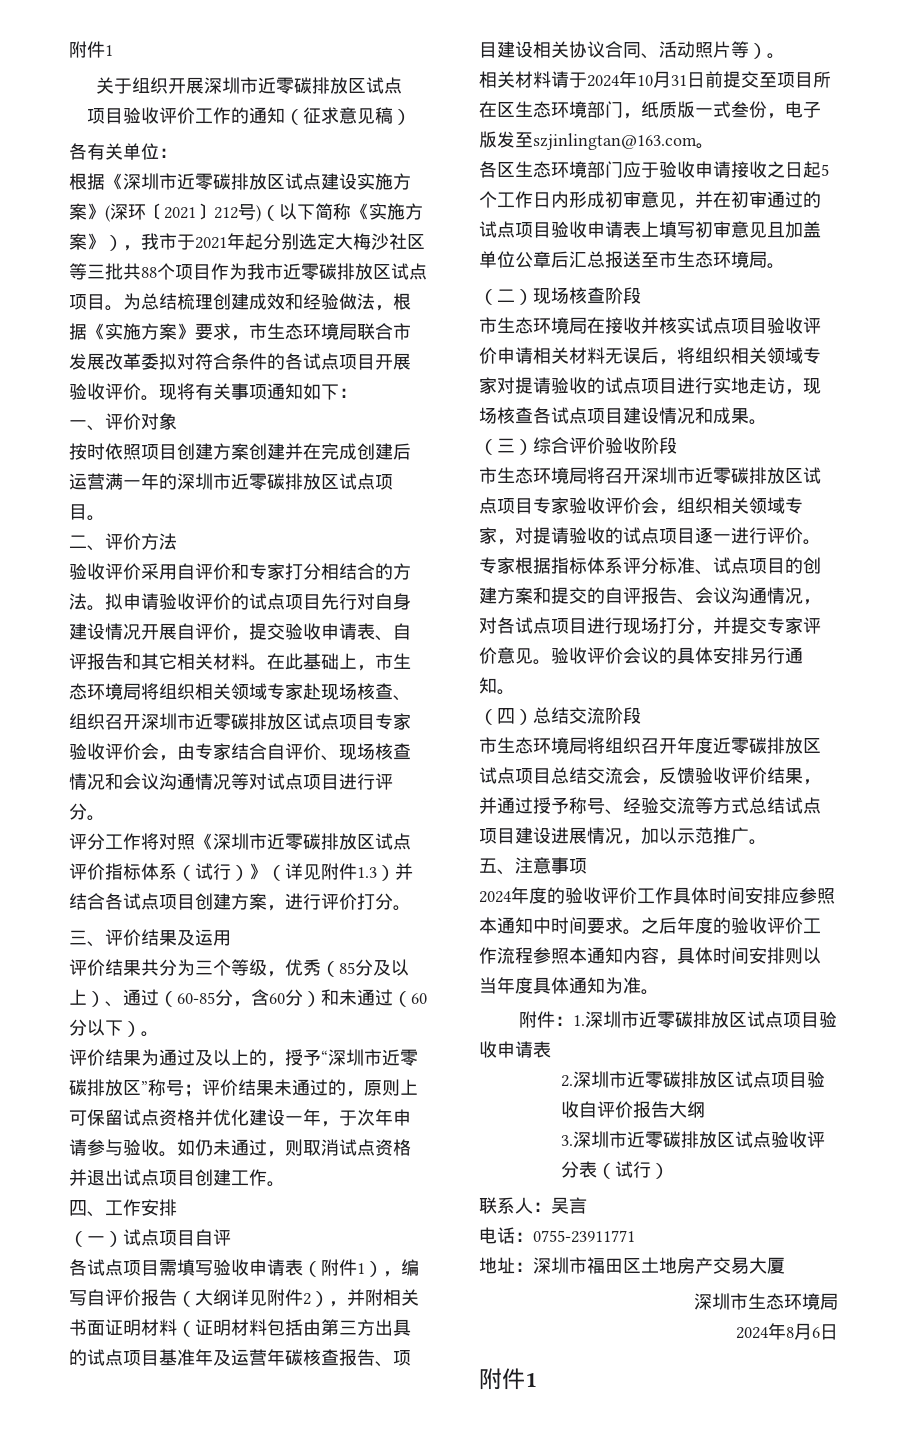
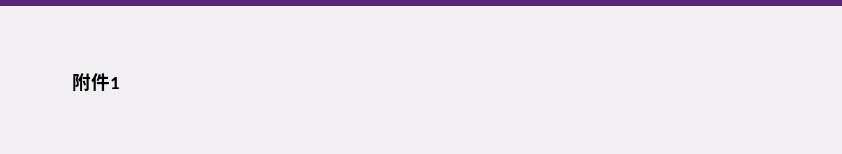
[69,41,113,58] [95,77,402,94] [86,107,411,125] [69,143,177,160] [69,173,411,190] [69,203,423,222] [69,233,425,251] [69,263,427,280] [69,293,411,311] [69,323,411,341] [69,353,411,370] [69,383,357,401] [69,413,177,431] [69,443,411,460] [69,473,393,490] [69,504,105,521] [69,533,177,551] [69,563,411,580] [69,593,411,611] [69,623,411,641] [69,653,411,671] [69,683,411,701] [69,713,411,730] [69,743,411,761] [69,773,393,790] [69,803,105,821] [69,833,411,850] [69,863,413,881] [69,893,411,911] [69,929,231,947] [69,959,409,977] [69,989,427,1007] [69,1019,159,1037] [69,1049,418,1067] [69,1079,418,1097] [69,1109,411,1127] [69,1139,411,1157] [69,1169,285,1187] [69,1199,177,1217] [69,1229,231,1247] [69,1259,419,1277] [69,1289,419,1307] [69,1319,411,1337] [69,1349,411,1367] [479,41,785,59] [479,71,831,88] [479,101,821,119] [479,131,714,150] [479,161,829,178] [479,191,821,209] [479,221,821,238] [479,251,785,269] [479,287,641,305] [479,317,821,334] [479,347,821,365] [479,377,821,395] [479,407,767,425] [479,437,677,455] [479,467,821,484] [479,497,803,515] [479,527,821,545] [479,557,821,575] [479,587,821,605] [479,617,821,635] [479,647,803,665] [479,677,515,695] [479,707,641,725] [479,737,821,754] [479,767,821,785] [479,797,821,815] [479,827,767,845] [479,857,587,875] [479,887,835,904] [479,917,821,935] [479,947,821,965] [479,977,659,995] [518,1011,837,1028] [479,1041,551,1058] [561,1071,826,1088] [561,1101,706,1118] [561,1131,826,1148] [561,1161,670,1179] [479,1197,587,1214] [479,1227,635,1244] [479,1257,785,1274] [694,1293,838,1310] [736,1323,838,1340] [479,1368,537,1390] 附件1 // 关于组织开展深圳市近零碳排放区试点 // 项目验收评价工作的通知（征求意见稿） // 各有关单位： // 根据《深圳市近零碳排放区试点建设实施方案》(深环〔2021〕212号)（以下简称《实施方案》），我市于2021年起分别选定大梅沙社区等三批共88个项目作为我市近零碳排放区试点项目。为总结梳理创建成效和经验做法，根据《实施方案》要求，市生态环境局联合市发展改革委拟对符合条件的各试点项目开展验收评价。现将有关事项通知如下： // 一、评价对象 // 按时依照项目创建方案创建并在完成创建后运营满一年的深圳市近零碳排放区试点项目。 // 二、评价方法 // 验收评价采用自评价和专家打分相结合的方法。拟申请验收评价的试点项目先行对自身建设情况开展自评价，提交验收申请表、自评报告和其它相关材料。在此基础上，市生态环境局将组织相关领域专家赴现场核查、组织召开深圳市近零碳排放区试点项目专家验收评价会，由专家结合自评价、现场核查情况和会议沟通情况等对试点项目进行评分。 // 评分工作将对照《深圳市近零碳排放区试点评价指标体系（试行）》（详见附件1.3）并结合各试点项目创建方案，进行评价打分。 // 三、评价结果及运用 // 评价结果共分为三个等级，优秀（85分及以上）、通过（60-85分，含60分）和未通过（60分以下）。 // 评价结果为通过及以上的，授予“深圳市近零碳排放区”称号；评价结果未通过的，原则上可保留试点资格并优化建设一年，于次年申请参与验收。如仍未通过，则取消试点资格并退出试点项目创建工作。 // 四、工作安排 // （一）试点项目自评 // 各试点项目需填写验收申请表（附件1），编写自评价报告（大纲详见附件2），并附相关书面证明材料（证明材料包括由第三方出具的试点项目基准年及运营年碳核查报告、项目建设相关协议合同、活动照片等）。 // 相关材料请于2024年10月31日前提交至项目所在区生态环境部门，纸质版一式叁份，电子版发至szjinlingtan@163.com。 // 各区生态环境部门应于验收申请接收之日起5个工作日内形成初审意见，并在初审通过的试点项目验收申请表上填写初审意见且加盖单位公章后汇总报送至市生态环境局。 // （二）现场核查阶段 // 市生态环境局在接收并核实试点项目验收评价申请相关材料无误后，将组织相关领域专家对提请验收的试点项目进行实地走访，现场核查各试点项目建设情况和成果。 // （三）综合评价验收阶段 // 市生态环境局将召开深圳市近零碳排放区试点项目专家验收评价会，组织相关领域专家，对提请验收的试点项目逐一进行评价。专家根据指标体系评分标准、试点项目的创建方案和提交的自评报告、会议沟通情况，对各试点项目进行现场打分，并提交专家评价意见。验收评价会议的具体安排另行通知。 // （四）总结交流阶段 // 市生态环境局将组织召开年度近零碳排放区试点项目总结交流会，反馈验收评价结果，并通过授予称号、经验交流等方式总结试点项目建设进展情况，加以示范推广。 // 五、注意事项 // 2024年度的验收评价工作具体时间安排应参照本通知中时间要求。之后年度的验收评价工作流程参照本通知内容，具体时间安排则以当年度具体通知为准。 // 附件：1.深圳市近零碳排放区试点项目验收申请表 // 2.深圳市近零碳排放区试点项目验收自评价报告大纲 // 3.深圳市近零碳排放区试点验收评分表（试行） // 联系人：吴言 // 电话：0755-23911771 // 地址：深圳市福田区土地房产交易大厦 // 深圳市生态环境局 // 2024年8月6日 // 附件1 -> [72,73,120,92] 附件1

